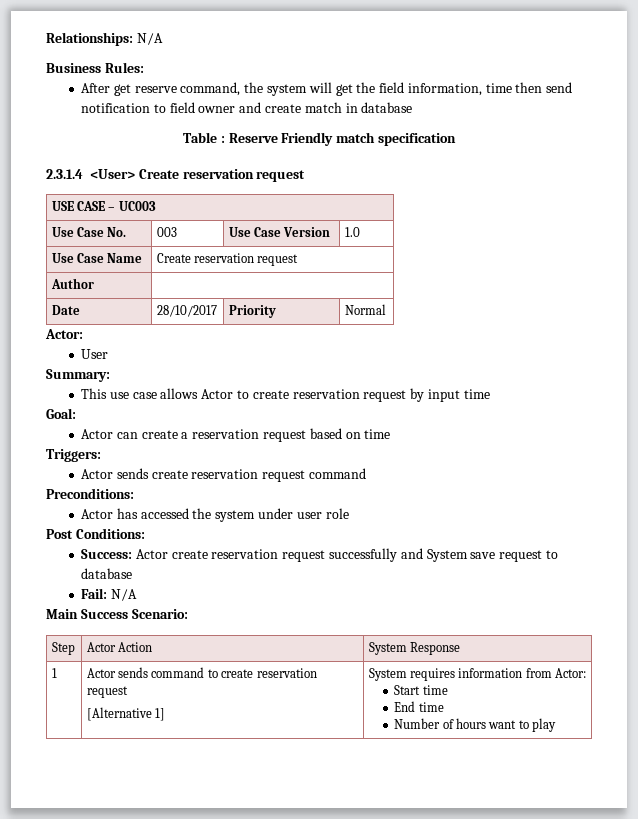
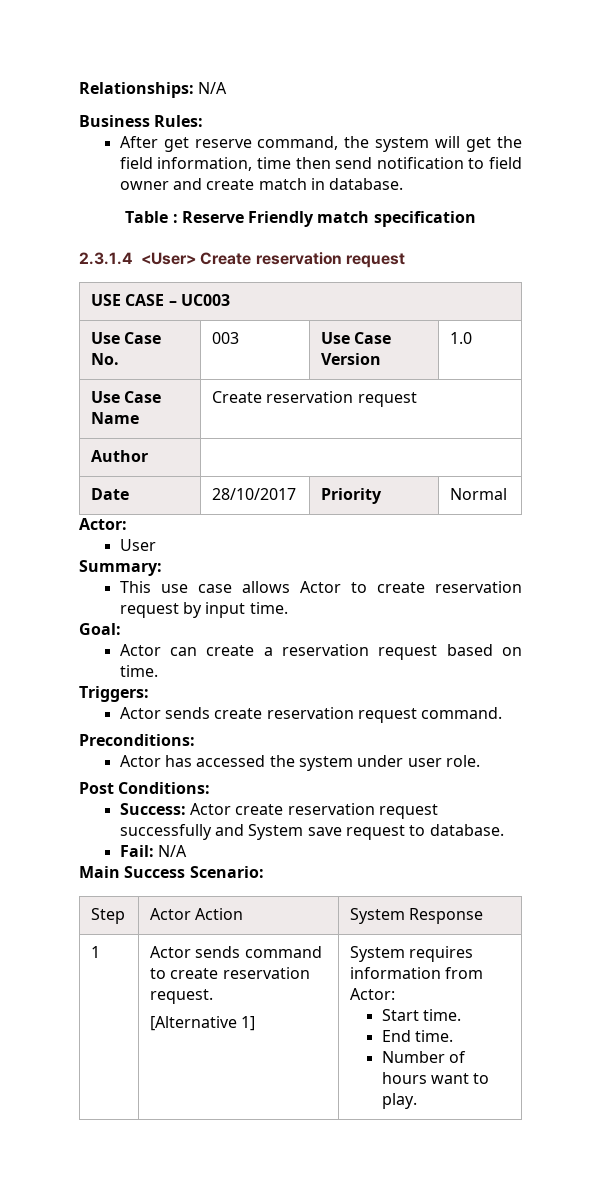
[361,102,413,113] database -> [329,178,404,190] database.
[463,389,490,399] time -> [249,602,288,614] time.
[364,429,391,439] time -> [119,665,158,677] time.
[309,468,367,479] command -> [421,707,503,719] command.
[325,508,349,519] role -> [445,755,480,767] role.
[81,568,133,579] database -> [429,824,504,836] database.
[86,686,128,698] request -> [150,989,214,1004] request.
[422,685,448,695] time -> [422,1009,461,1021] time.
[418,702,444,712] time -> [414,1030,453,1042] time.
[532,718,557,732] play -> [381,1093,417,1109] play.

